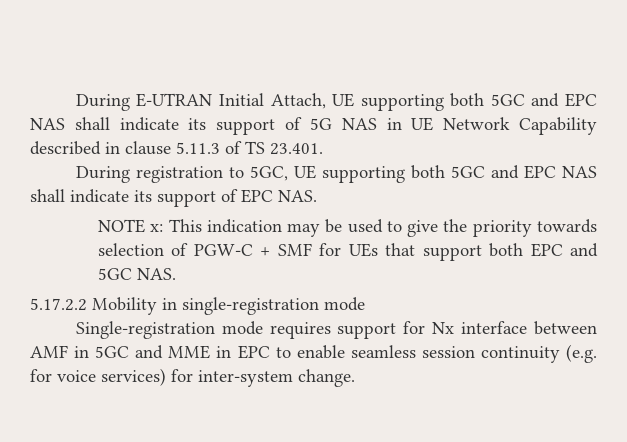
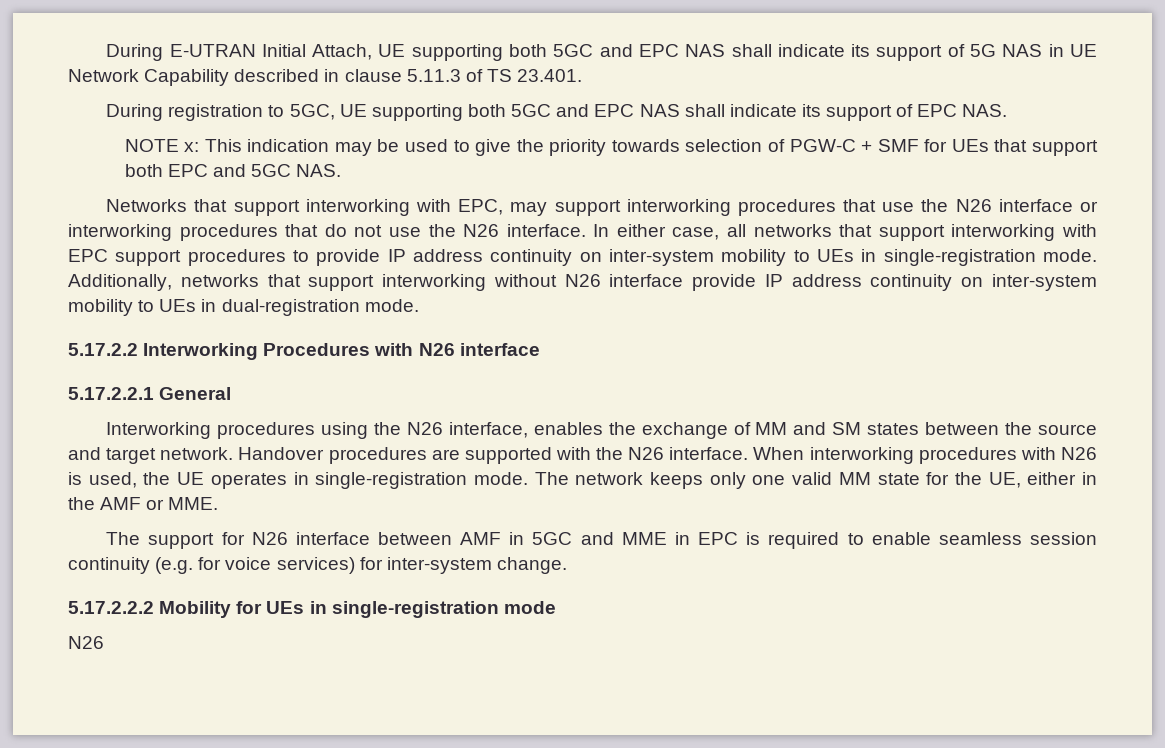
[30,297,365,315] [75,321,331,339] 5.17.2.2 Mobility in single-registration mode // Single-registration mode requires -> [106,199,1098,216] [68,224,1097,241] [68,249,1098,266] [68,274,1097,291] [68,299,419,316] [68,343,540,360] [68,387,232,400] [106,422,1098,439] [68,447,1097,464] [68,472,1098,489] [68,497,219,510] [106,532,141,545] Networks that support interworking with EPC, may support interworking procedures that use the N26 interface or interworking procedures that do not use the N26 interface. In either case, all networks that support interworking with EPC support procedures to provide IP address continuity on inter-system mobility to UEs in single-registration mode. Additionally, networks that support interworking without N26 interface provide IP address continuity on inter-system mobility to UEs in dual-registration mode. // 5.17.2.2 Interworking Procedures with N26 interface // 5.17.2.2.1 General // Interworking procedures using the N26 interface, enables the exchange of MM and SM states between the source and target network. Handover procedures are supported with the N26 interface. When interworking procedures with N26 is used, the UE operates in single-registration mode. The network keeps only one valid MM state for the UE, either in the AMF or MME. // The
[432,322,455,334] Nx -> [251,532,288,545] N26
(270, 352) none -> [746,532,840,549] is required
(355, 378) none -> [68,601,556,618] [68,636,104,649] // 5.17.2.2.2 Mobility for UEs in single-registration mode // N26

